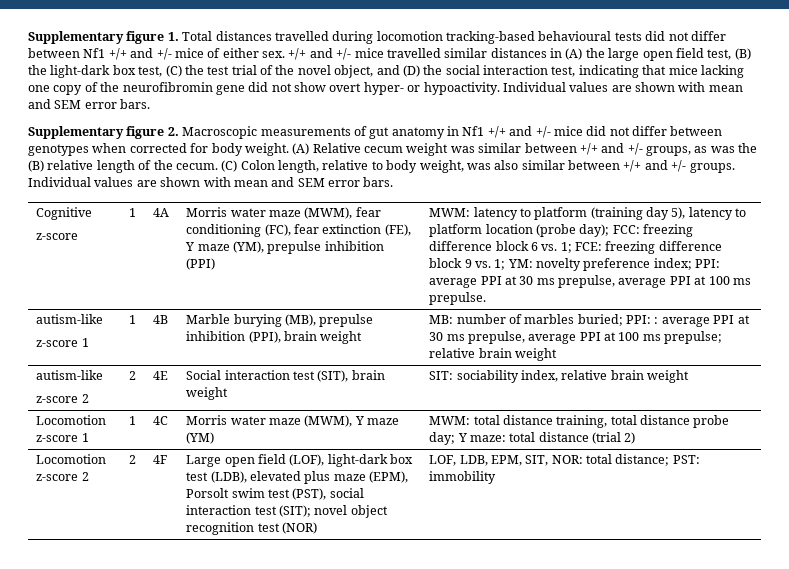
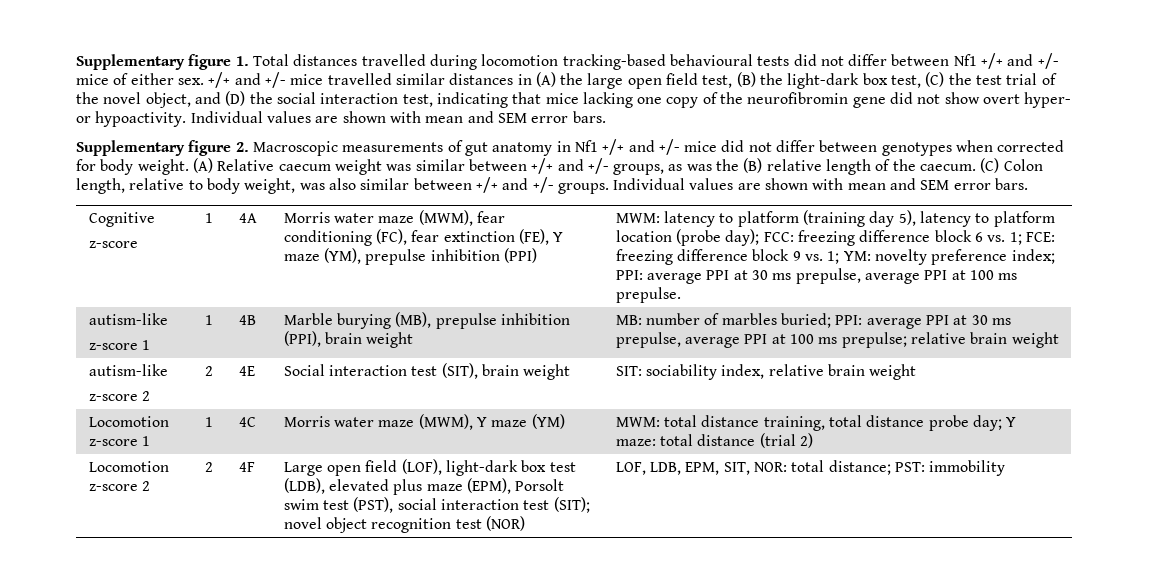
[364,146,403,153] cecum -> [278,164,331,171] caecum
[175,163,218,170] cecum. -> [920,164,977,171] caecum.
[654,317,659,324] : -> (863, 320) none

